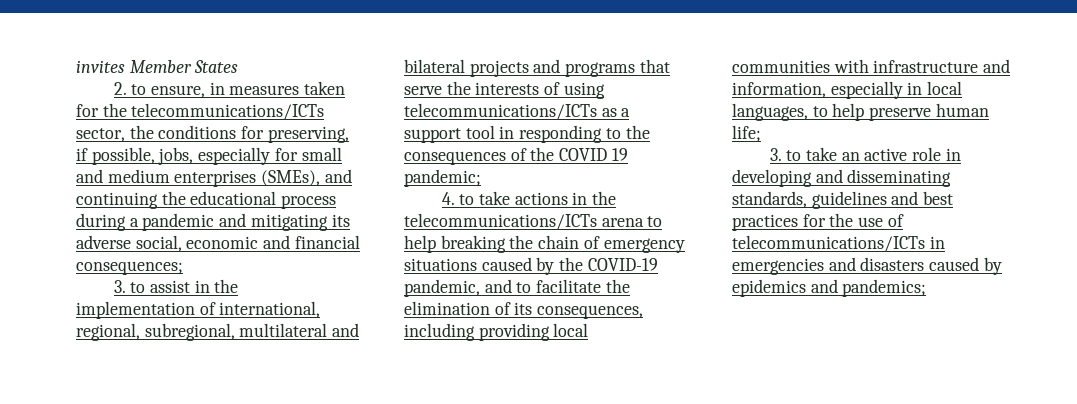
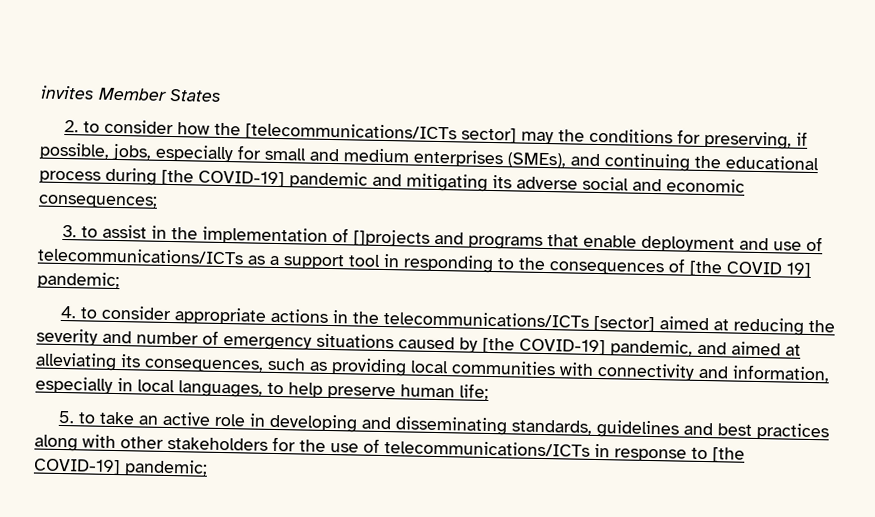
[150,81,346,98] [76,103,325,120] [76,128,125,142] ensure, in measures taken for the telecommunications/ICTs sector, -> [104,119,555,145] consider how the [telecommunications/ICTs sector] may
[129,218,139,227] a -> [161,169,285,188] [the COVID-19]
[135,235,360,252] social, economic and financial -> [582,176,745,193] social and economic
[219,301,321,318] [76,323,360,341] [404,59,670,77] [404,81,605,99] international, regional, subregional, multilateral and bilateral projects and programs that serve the interests of using -> [353,229,824,253] []projects and programs that enable deployment and use of
[530,147,628,161] the COVID 19 -> [689,260,811,278] [the COVID 19]
[478,191,510,205] take -> [101,305,268,325] consider appropriate
[601,216,663,227] [404,235,580,253] arena to help breaking the chain -> [593,315,836,336] [36,328,199,346] [sector] aimed at reducing the severity and number
[559,257,658,271] [404,279,630,297] [404,301,644,319] [404,323,475,341] the COVID-19 pandemic, and to facilitate the elimination of its consequences, including -> [482,337,801,357] [35,352,328,373] [the COVID-19] pandemic, and aimed at alleviating its consequences, such as
[873,60,979,73] infrastructure -> [597,363,695,381] connectivity
[769,148,782,161] 3. -> [58,410,76,424] 5.
(798, 222) none -> [34,434,268,452] along with other stakeholders
[732,257,1002,275] [732,279,927,297] emergencies and disasters caused by epidemics and pandemics; -> [614,447,745,463] [33,458,208,477] response to [the COVID-19] pandemic;

